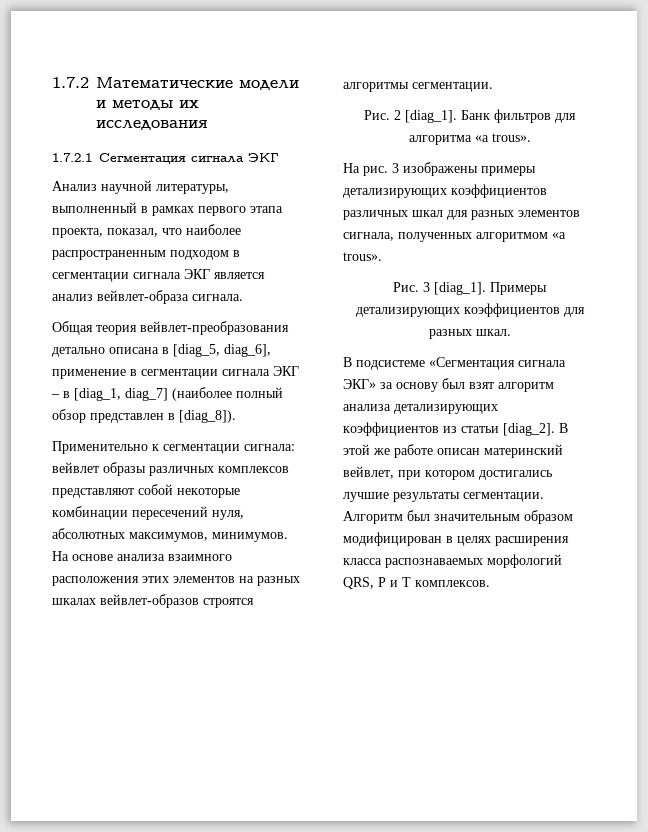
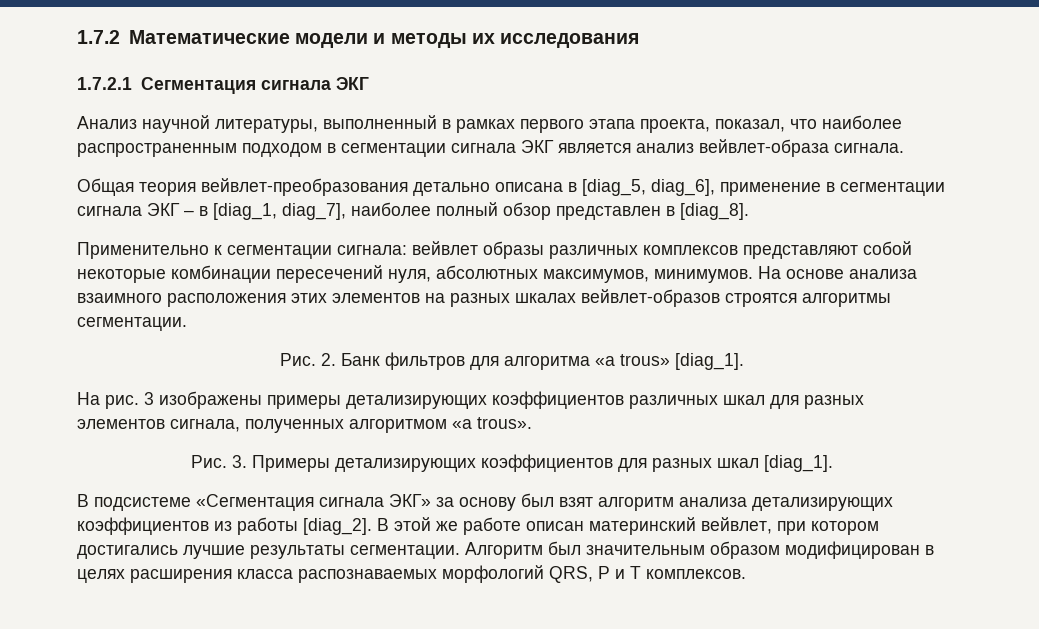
[125,387,232,401] diag_7] (наиболее -> [282,202,431,220] diag_7], наиболее
[179,410,236,423] [diag_8]). -> [680,203,749,220] [diag_8].
[394,110,457,123] 2 [diag_1]. -> [320,353,336,366] 2.
[491,133,531,142] trous». -> [619,353,744,370] trous» [diag_1].
[423,282,486,295] 3 [diag_1]. -> [231,455,247,468] 3.
[475,329,511,336] шкал. -> [716,455,833,472] шкал [diag_1].
[461,426,499,433] статьи -> [237,517,298,535] работы

